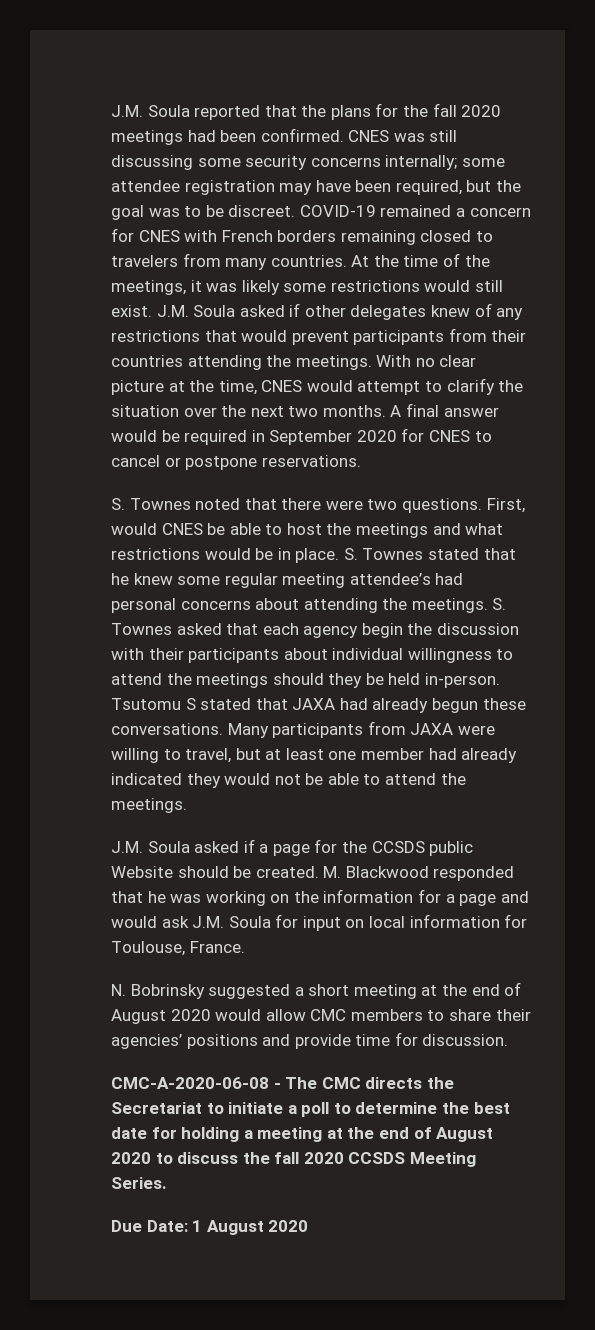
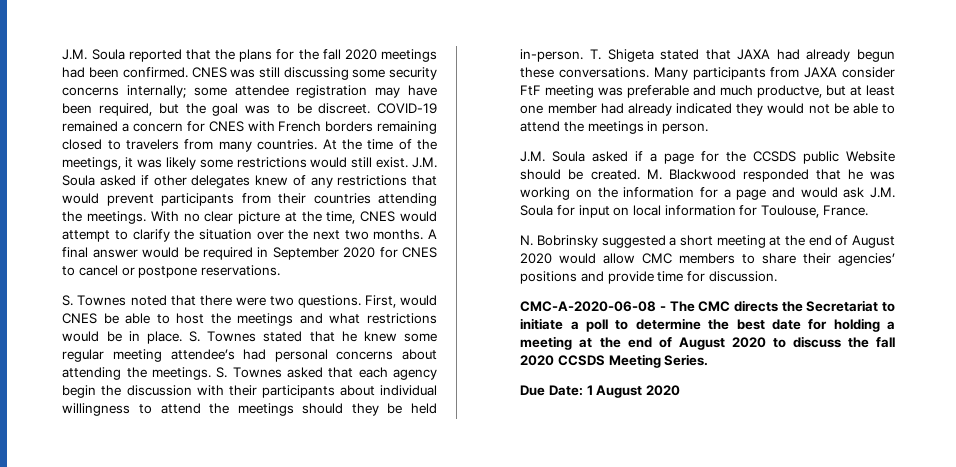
[110,698,196,710] Tsutomu S -> [589,49,654,62] T. Shigeta
[457,725,495,735] [110,748,232,763] were willing to travel, -> [842,67,895,78] [520,85,823,98] consider FtF meeting was preferable and much productve,
[110,798,187,813] meetings. -> [587,121,708,134] meetings in person.

